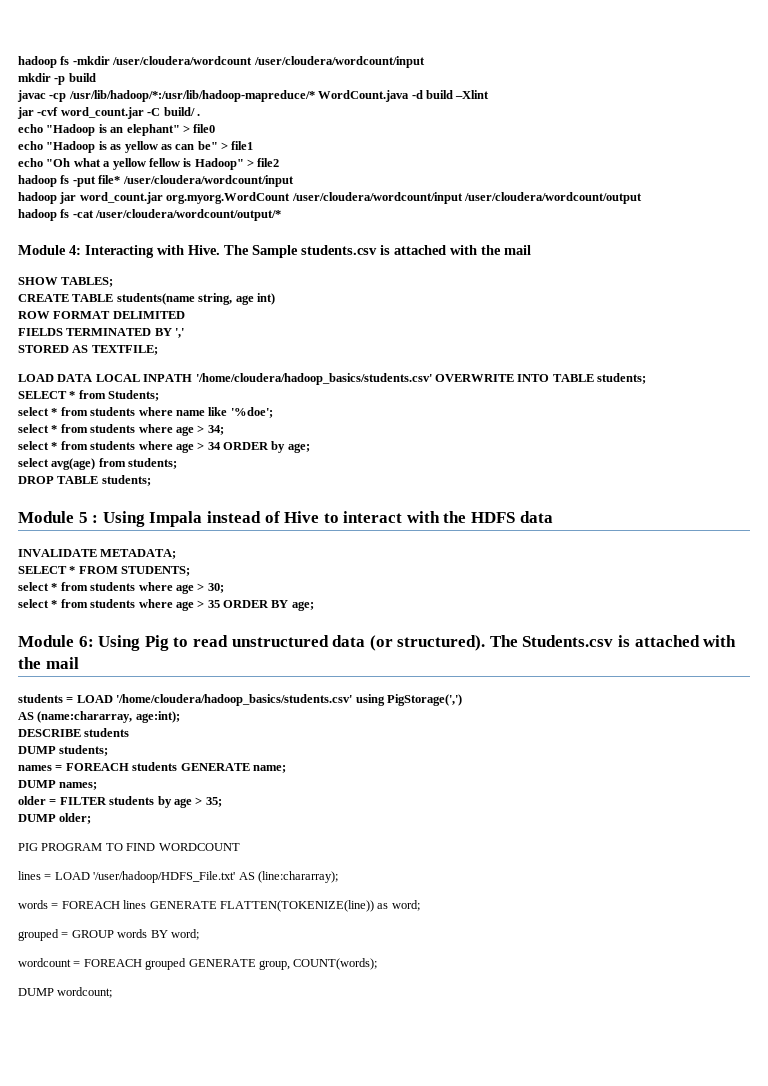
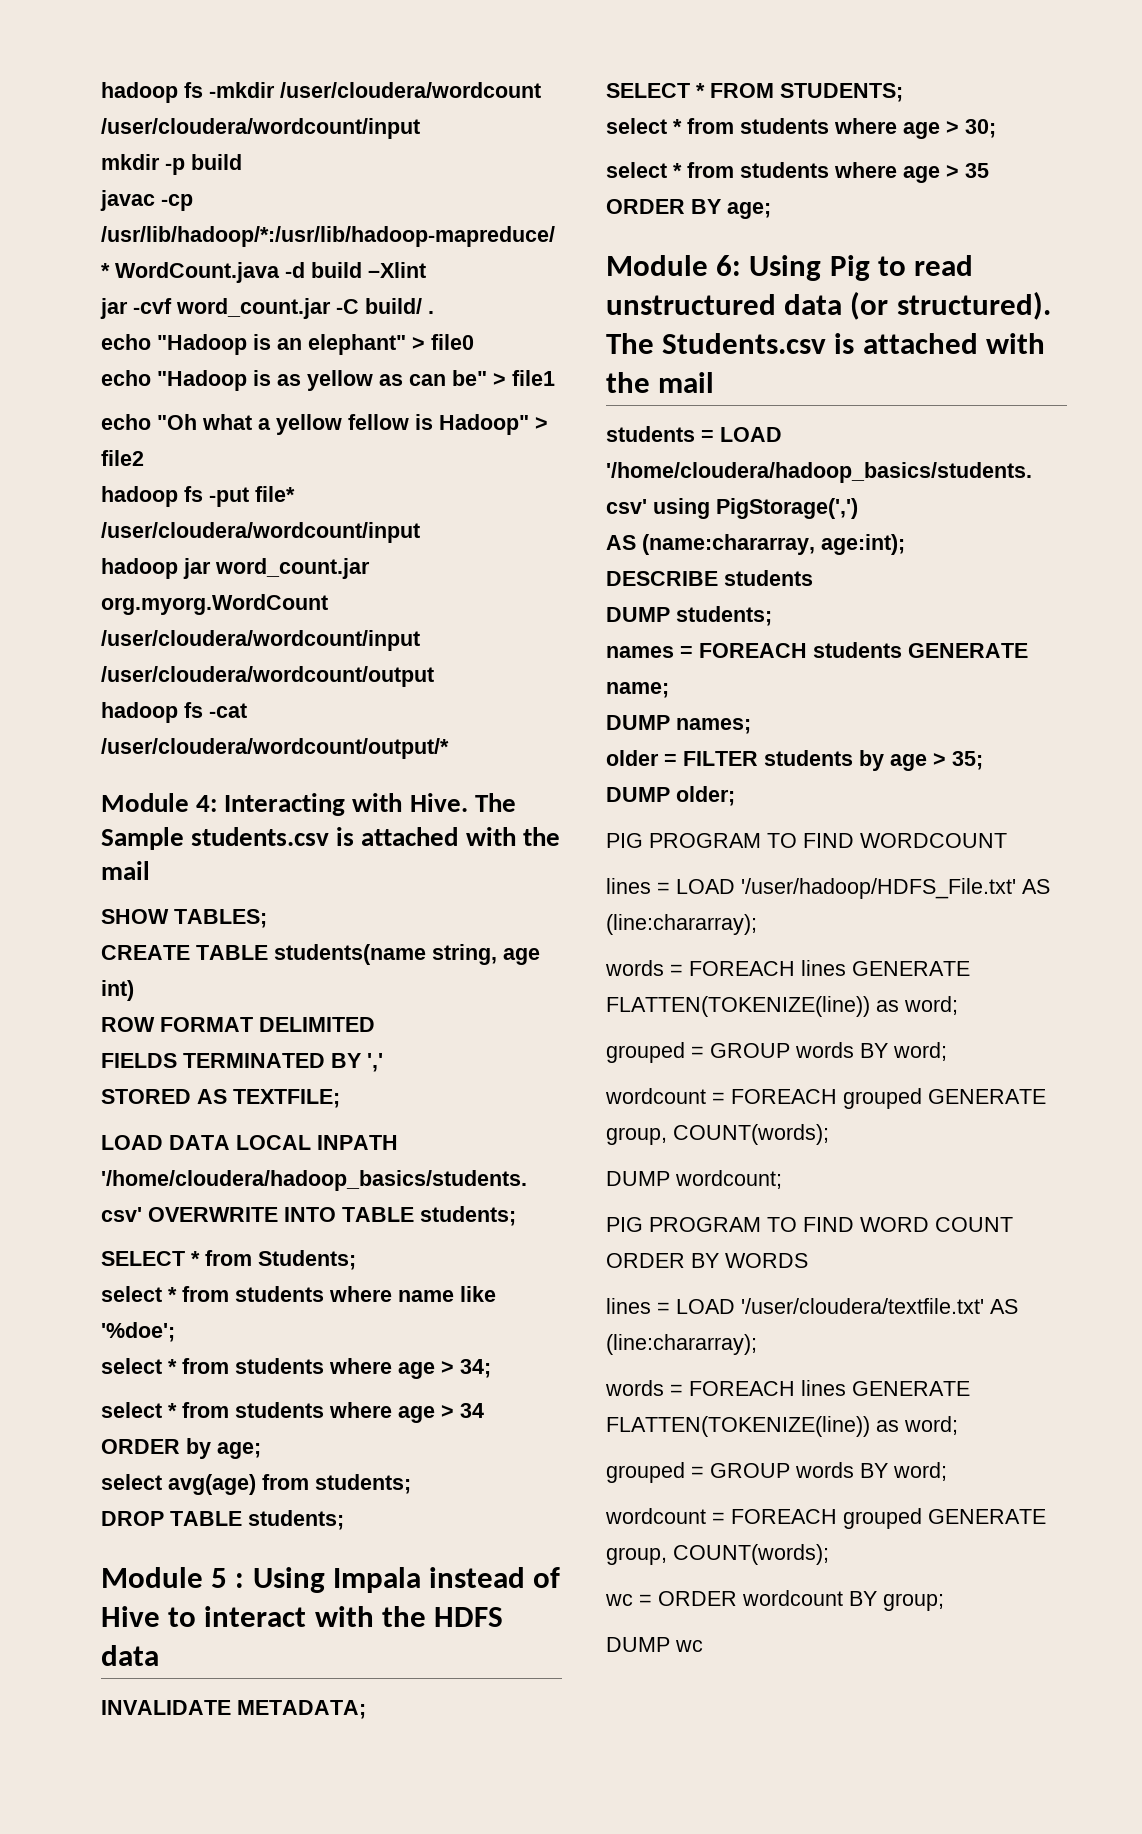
(113, 992) none -> [606,1217,1013,1232] [606,1253,808,1268] [606,1298,1018,1314] [606,1334,757,1355] [605,1380,970,1396] [606,1416,958,1437] [606,1462,947,1483] [605,1508,1046,1529] [606,1544,829,1565] [605,1590,944,1611] [606,1637,703,1652] // PIG PROGRAM TO FIND WORD COUNT ORDER BY WORDS // lines = LOAD '/user/cloudera/textfile.txt' AS (line:chararray); // words = FOREACH lines GENERATE FLATTEN(TOKENIZE(line)) as word; // grouped = GROUP words BY word; // wordcount = FOREACH grouped GENERATE group, COUNT(words); // wc = ORDER wordcount BY group; // DUMP wc

